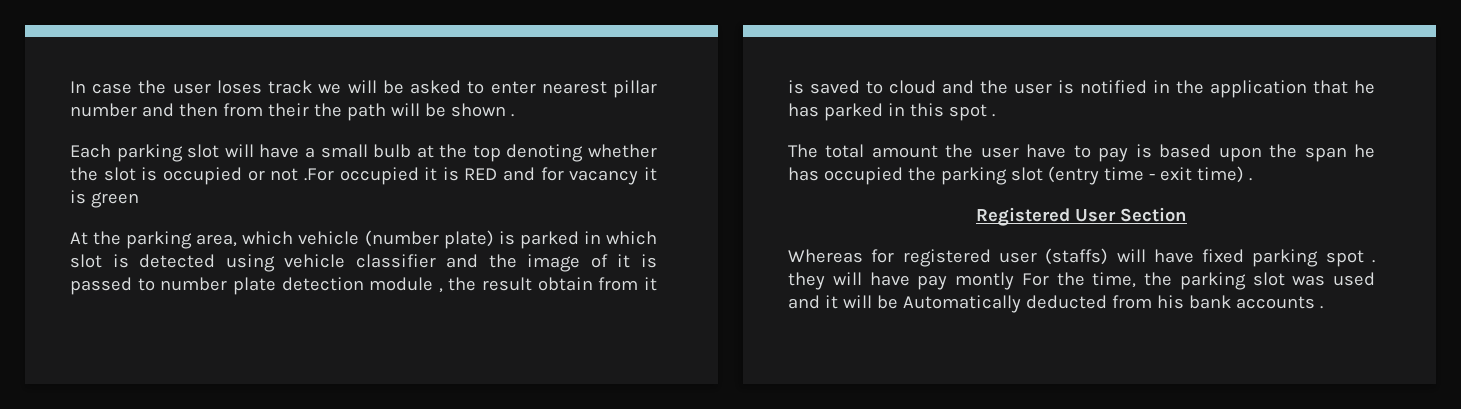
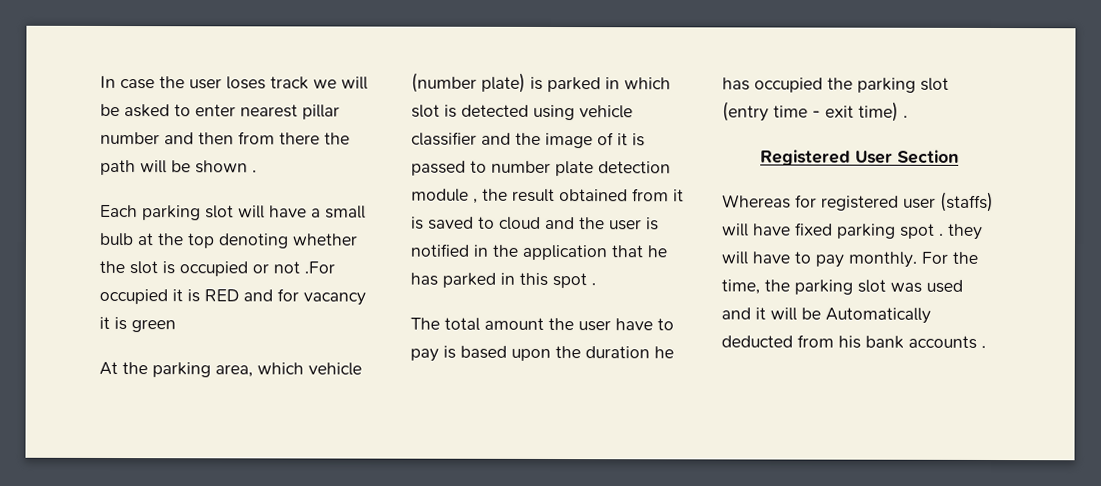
[267,103,309,117] their -> [279,132,320,145] there
[537,277,593,291] obtain -> [559,189,628,202] obtained
[1304,147,1347,162] span -> [585,346,650,359] duration
[917,272,1014,290] pay montly -> [794,251,917,268] to pay monthly.

